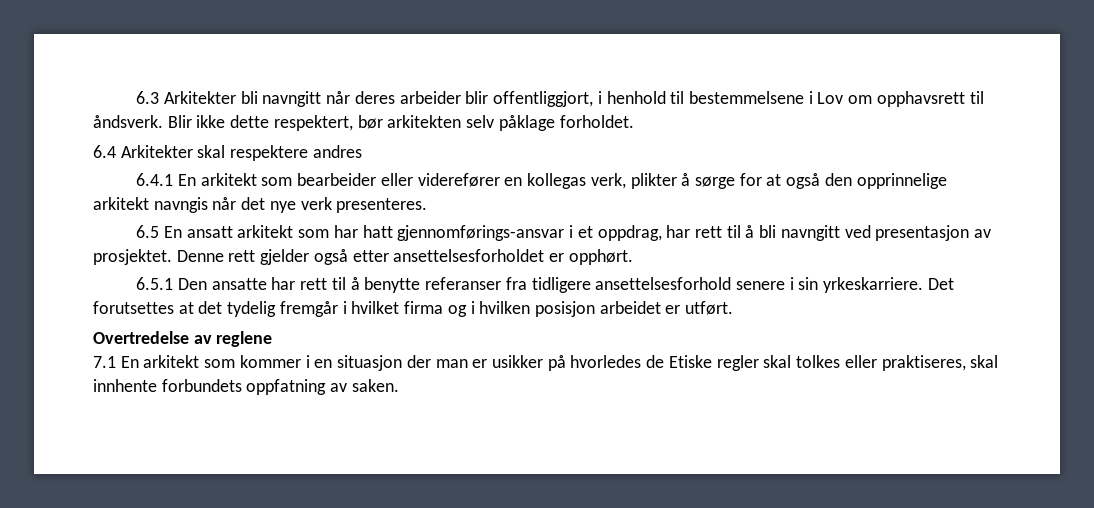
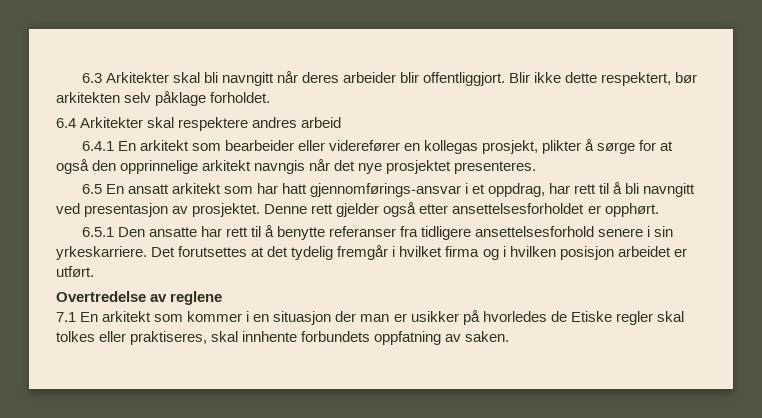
(237, 97) none -> [172,72,200,83] skal
[493,91,984,107] [93,115,163,128] offentliggjort, i henhold til bestemmelsene i Lov om opphavsrett til åndsverk. -> [423,72,506,86] offentliggjort.
(362, 151) none -> [301,117,342,128] arbeid
[590,173,626,189] verk, -> [482,140,539,154] prosjekt,
[300,197,332,210] verk -> [386,160,452,174] prosjektet

